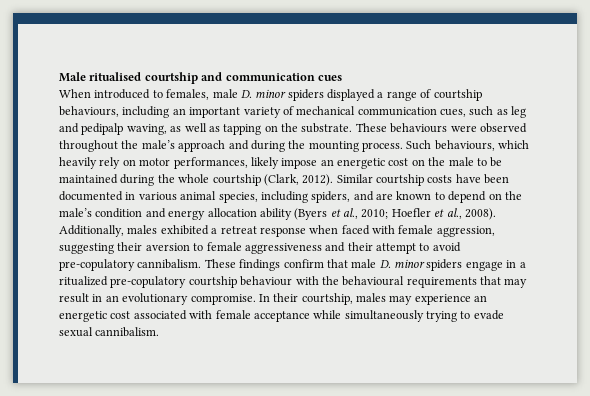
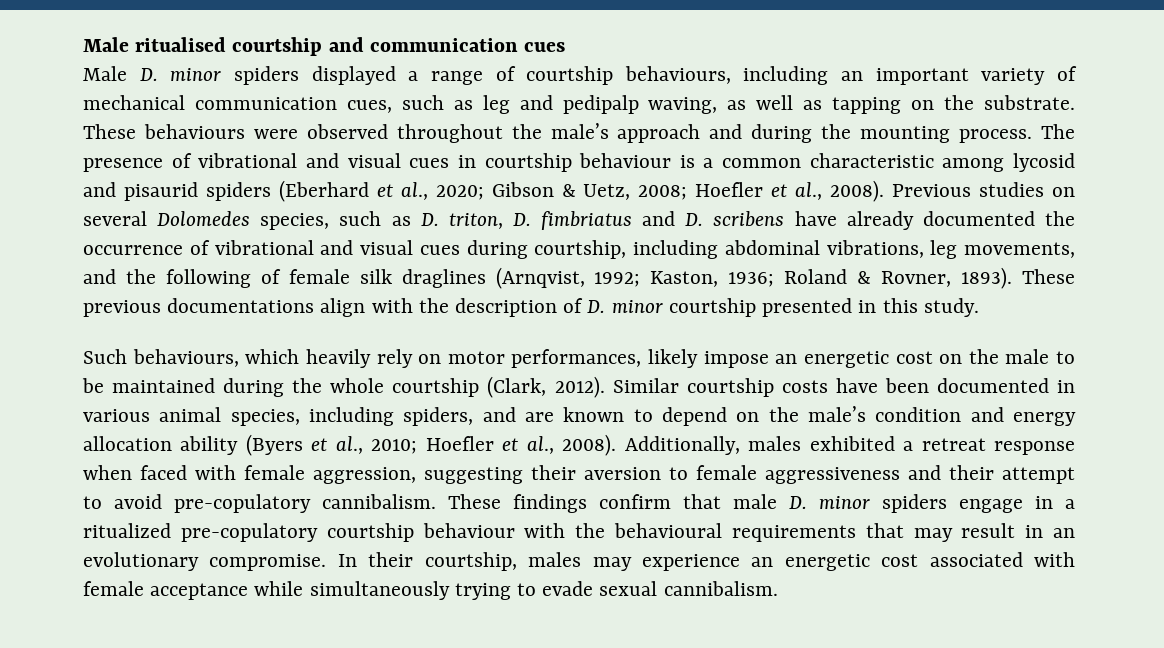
[59,89,238,100] When introduced to females, male -> [83,66,127,81] Male
(403, 147) none -> [1040,124,1075,139] [83,153,1075,172] [83,180,1076,202] [83,211,1075,230] [83,240,1075,259] [83,267,1075,289] [83,298,979,317] The presence of vibrational and visual cues in courtship behaviour is a common characteristic among lycosid and pisaurid spiders (Eberhard et al., 2020; Gibson & Uetz, 2008; Hoefler et al., 2008). Previous studies on several Dolomedes species, such as D. triton, D. fimbriatus and D. scribens have already documented the occurrence of vibrational and visual cues during courtship, including abdominal vibrations, leg movements, and the following of female silk draglines (Arnqvist, 1992; Kaston, 1936; Roland & Rovner, 1893). These previous documentations align with the description of D. minor courtship presented in this study. //

